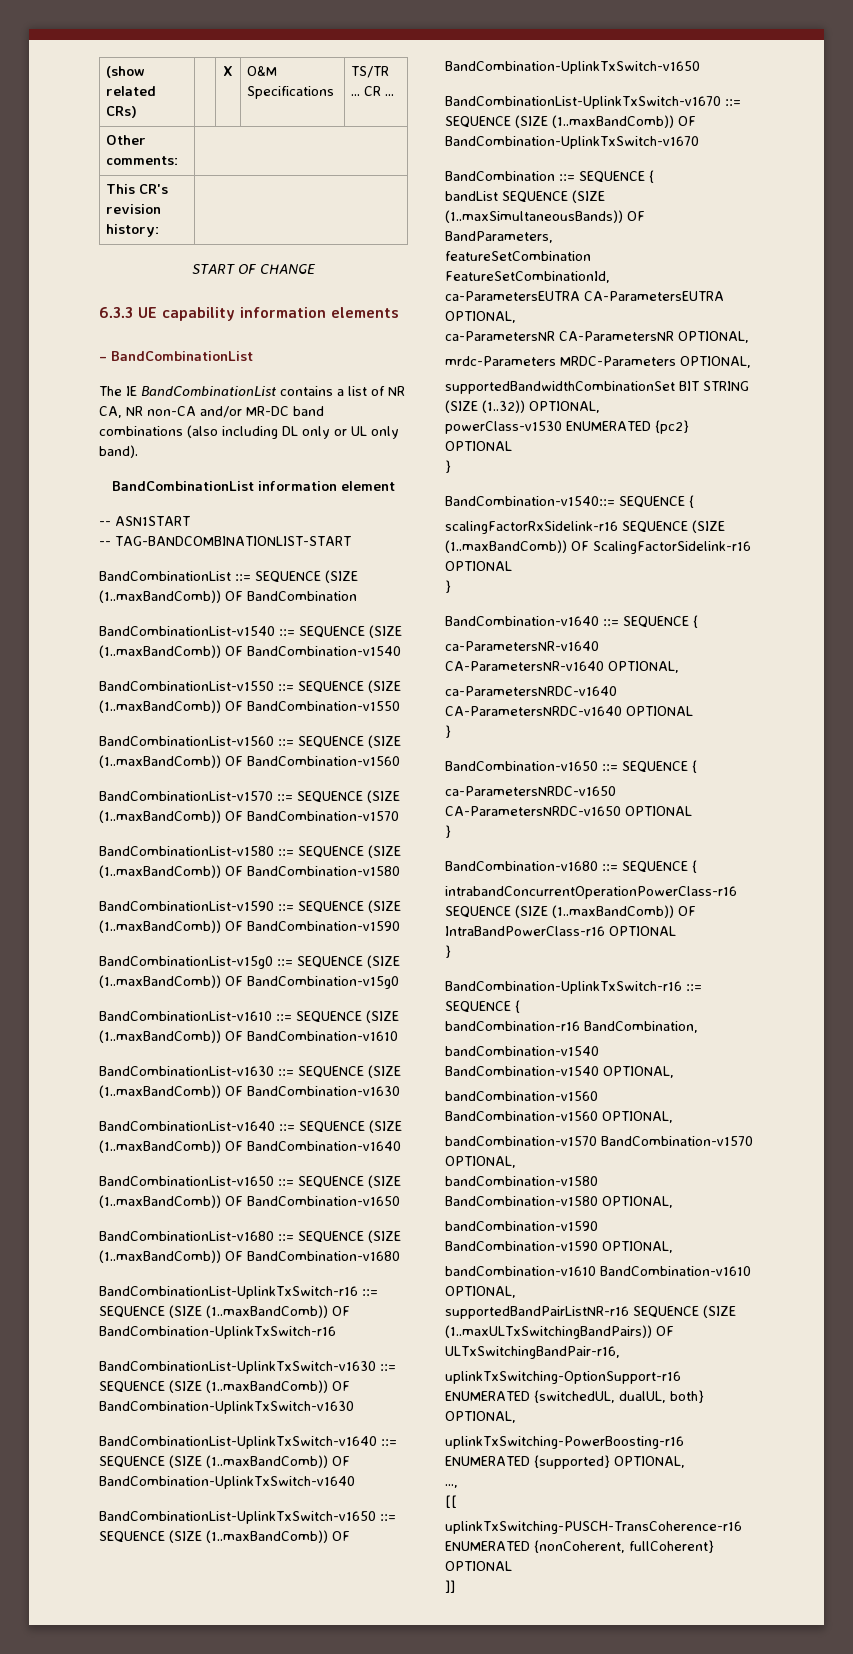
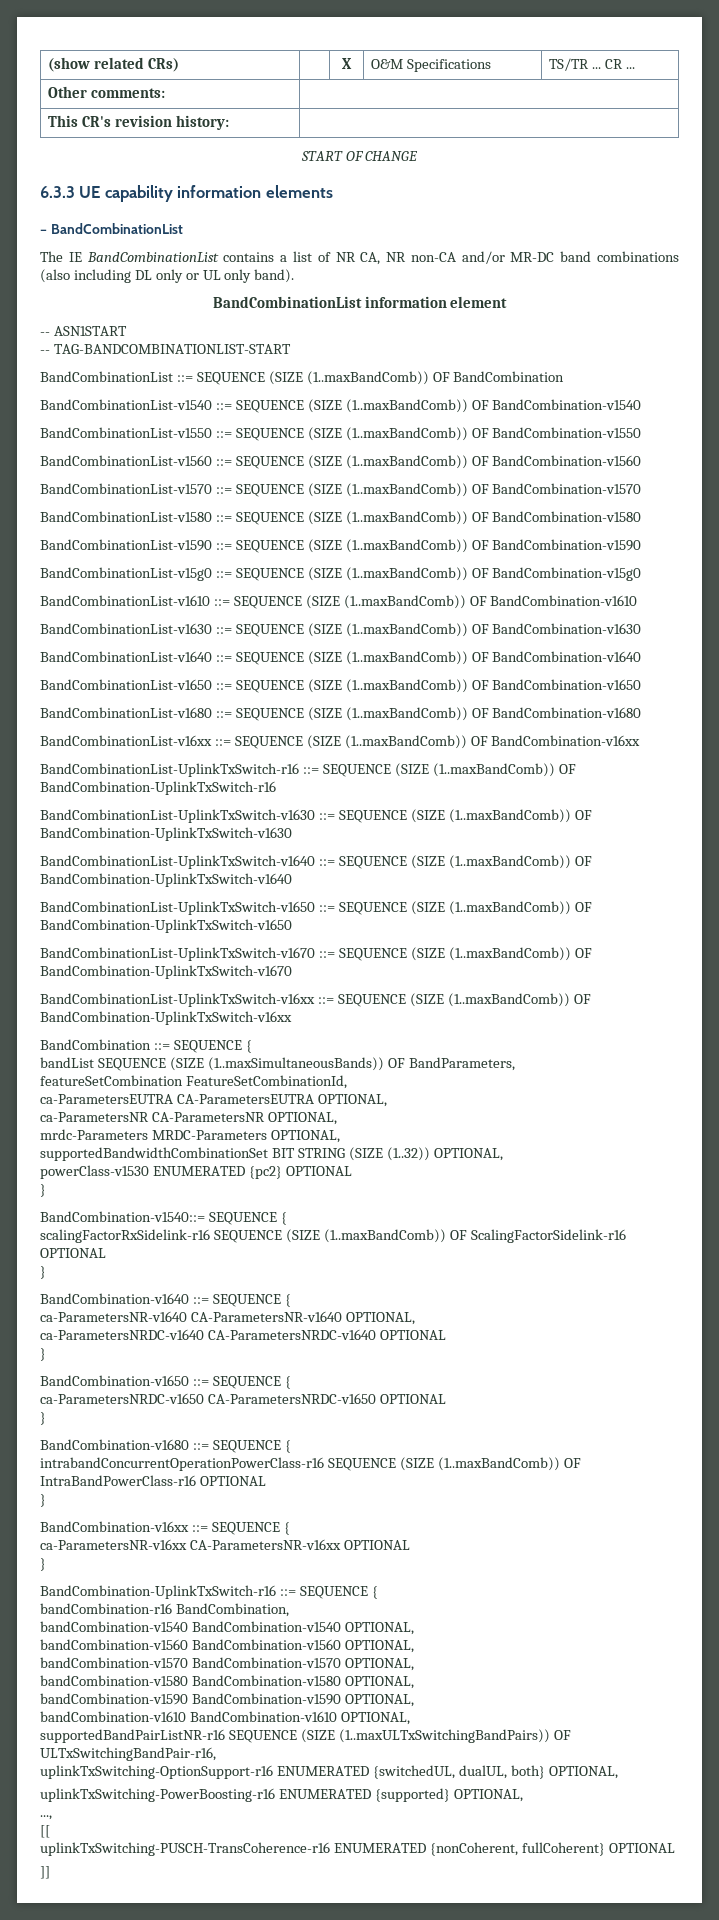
(400, 1256) none -> [40,735,641,749] // BandCombinationList-v16xx ::= SEQUENCE (SIZE (1..maxBandComb)) OF BandCombination-v16xx
(699, 142) none -> [40,993,591,1007] [40,1011,292,1025] // BandCombinationList-UplinkTxSwitch-v16xx ::= SEQUENCE (SIZE (1..maxBandComb)) OF BandCombination-UplinkTxSwitch-v16xx
(451, 951) none -> [40,1521,290,1535] [40,1539,410,1550] [40,1558,46,1571] // BandCombination-v16xx ::= SEQUENCE { // ca-ParametersNR-v16xx CA-ParametersNR-v16xx OPTIONAL // }

